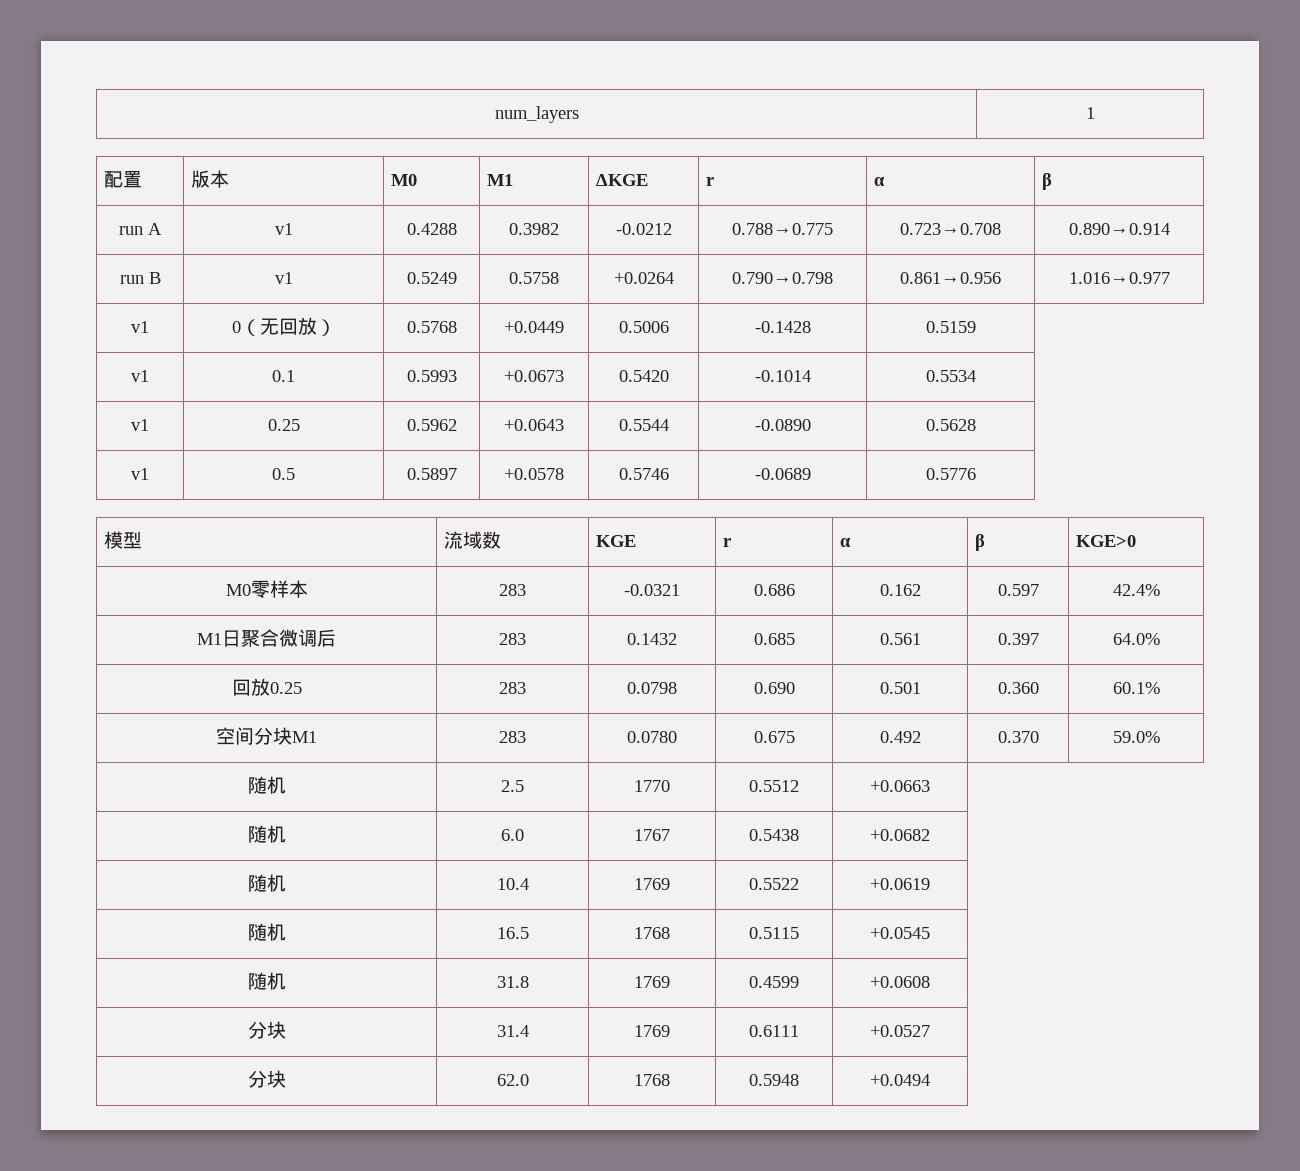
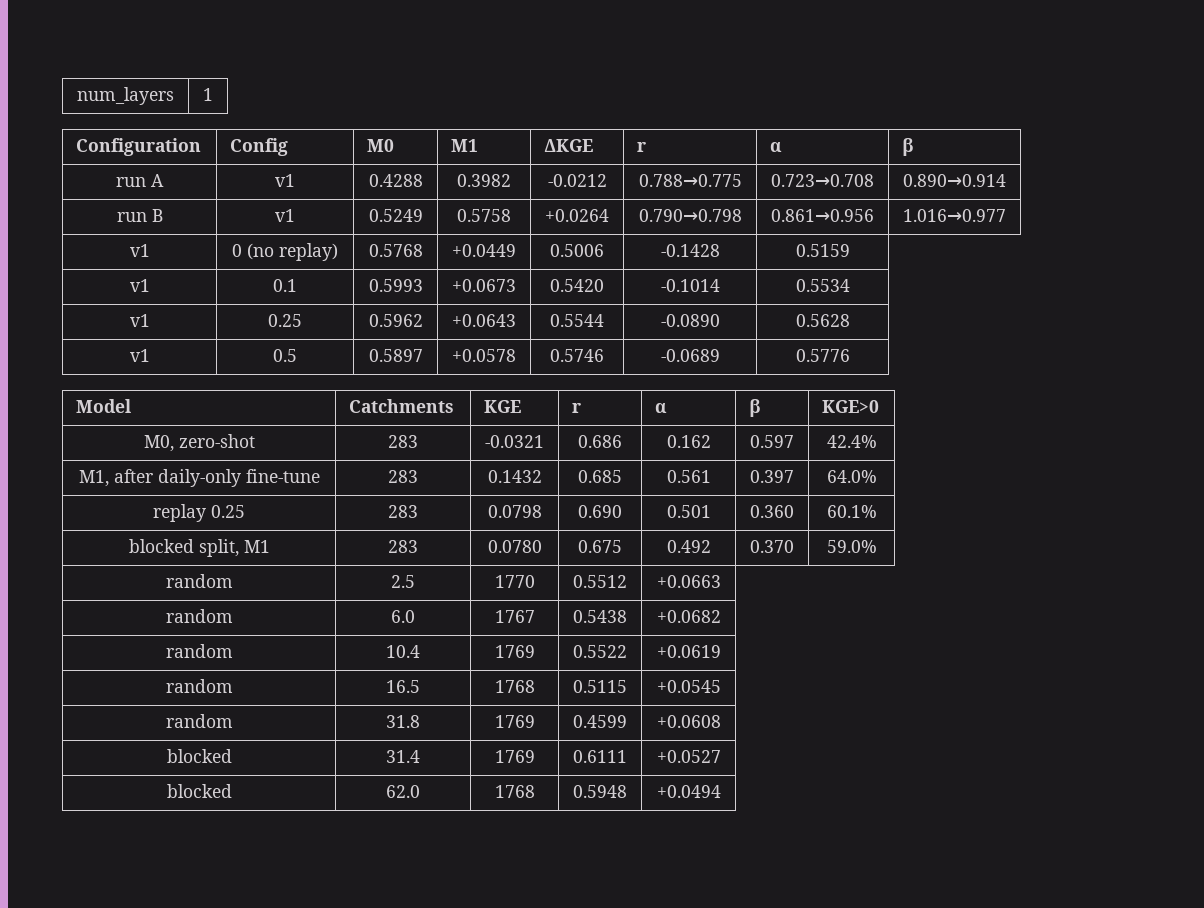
[103,171,142,188] [190,170,229,188] 配置 | 版本 -> [76,138,202,156] [230,138,289,156] Configuration | Config
[240,317,336,336] （无回放） -> [246,243,338,261] (no replay)
[103,531,142,549] [443,531,501,549] 模型 | 流域数 -> [76,399,132,413] [349,399,455,413] Model | Catchments
[225,580,308,598] M0零样本 -> [143,434,255,452] M0, zero-shot
[197,629,336,647] M1日聚合微调后 -> [78,469,320,487] M1, after daily-only fine-tune
[231,678,270,696] 回放 -> [153,504,206,522] replay
[216,727,292,745] 空间分块 -> [128,539,239,557] blocked split,
[247,776,286,794] 随机 -> [165,574,233,588] random
[247,825,286,843] 随机 -> [165,609,233,623] random
[247,874,286,892] 随机 -> [165,644,233,658] random
[247,923,286,941] 随机 -> [165,679,233,693] random
[247,972,286,990] 随机 -> [165,714,233,728] random
[247,1021,286,1039] 分块 -> [166,749,232,763] blocked
[247,1070,286,1088] 分块 -> [166,784,232,798] blocked

